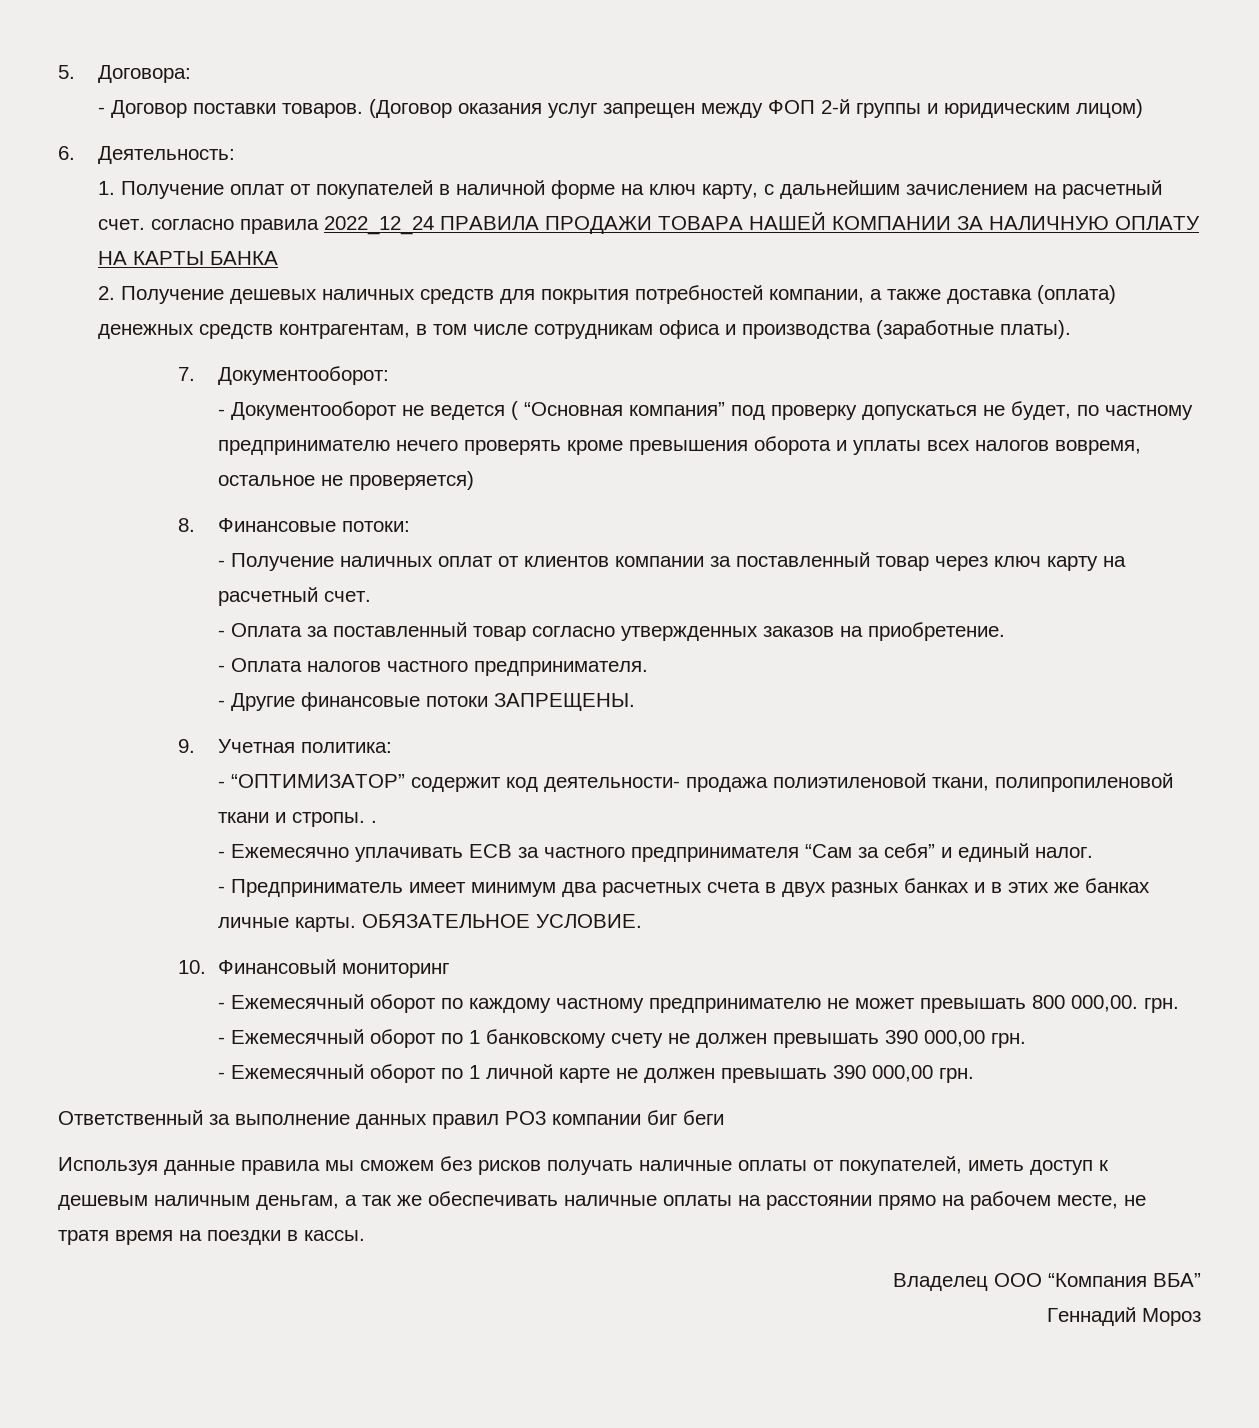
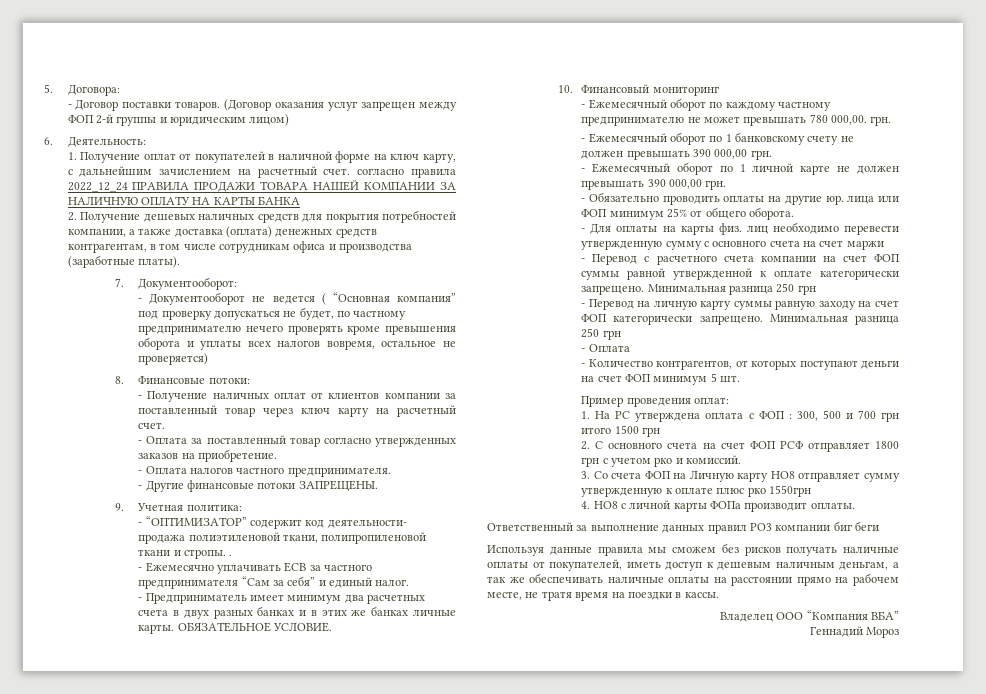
[1031,995,1065,1009] 800 -> [809,114,828,123] 780
(974, 1075) none -> [581,192,899,205] [581,207,795,220] [581,222,899,235] [581,240,884,250] [581,254,900,265] [581,268,899,280] [581,283,816,295] [581,299,900,310] [581,314,899,325] [581,328,621,340] [581,344,630,352] [581,359,899,370] [581,373,741,385] [581,396,729,407] [581,410,900,422] [581,425,660,437] [581,441,899,452] [581,455,742,467] [581,470,900,482] [581,485,812,497] [581,500,855,512] // - Обязательно проводить оплаты на другие юр. лица или ФОП минимум 25% от общего оборота. // - Для оплаты на карты физ. лиц необходимо перевести утвержденную сумму с основного счета на счет маржи // - Перевод с расчетного счета компании на счет ФОП суммы равной утвержденной к оплате категорически запрещено. Минимальная разница 250 грн // - Перевод на личную карту суммы равную заходу на счет ФОП категорически запрещено. Минимальная разница 250 грн // - Оплата // - Количество контрагентов, от которых поступают деньги на счет ФОП минимум 5 шт. // Пример проведения оплат: // 1. На РС утверждена оплата с ФОП : 300, 500 и 700 грн итого 1500 грн // 2. С основного счета на счет ФОП РСФ отправляет 1800 грн с учетом рко и комиссий. // 3. Со счета ФОП на Личную карту НО8 отправляет сумму утвержденную к оплате плюс рко 1550грн // 4. НО8 с личной карты ФОПа производит оплаты.

